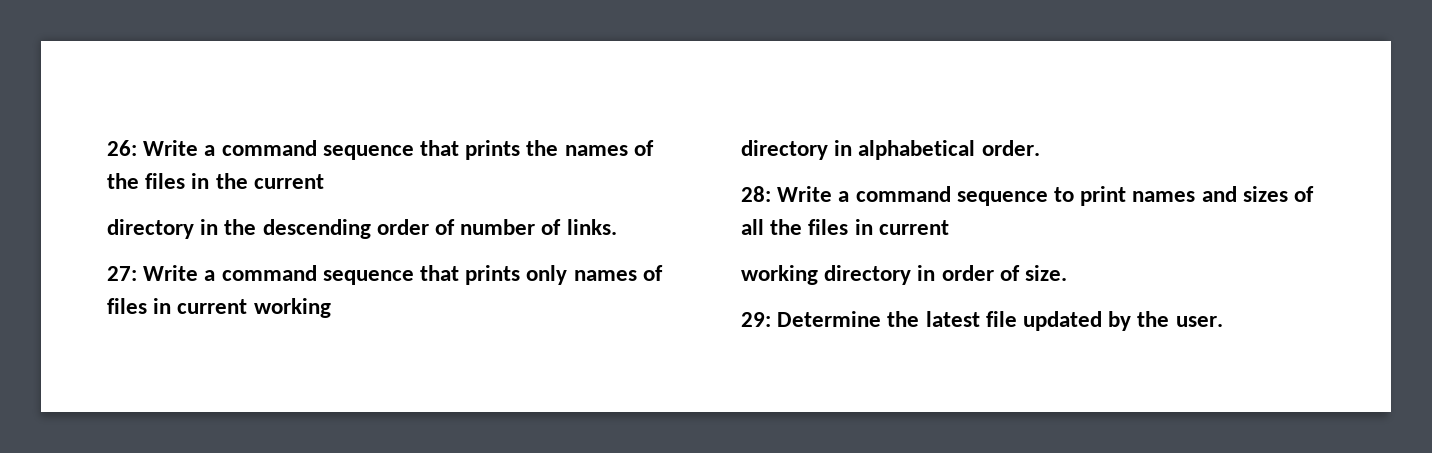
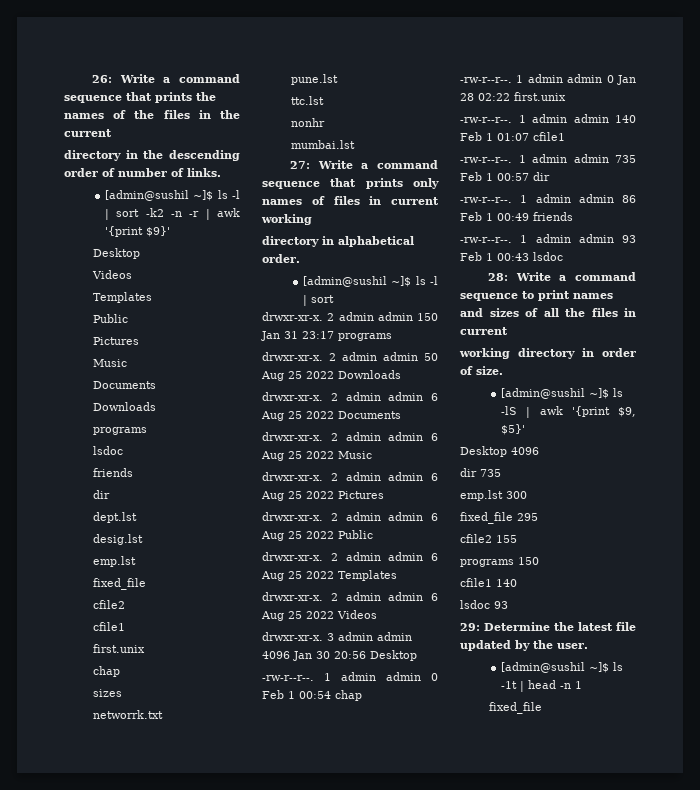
(617, 227) none -> [105,190,240,201] [105,208,240,220] [105,226,171,237] [92,248,140,259] [91,270,132,279] [92,292,152,303] [92,314,128,323] [92,337,139,345] [92,359,127,367] [92,381,156,389] [92,402,156,411] [92,427,147,435] [92,446,123,455] [92,468,133,477] [92,490,110,499] [92,512,137,523] [92,534,143,545] [92,556,136,567] [92,578,146,590] [92,600,125,609] [92,622,125,631] [92,644,145,653] [92,666,120,677] [92,689,122,697] [92,710,163,719] [290,74,338,85] [290,96,324,105] [290,118,325,127] [290,140,355,149] // [admin@sushil ~]$ ls -l | sort -k2 -n -r | awk '{print $9}' // Desktop // Videos // Templates // Public // Pictures // Music // Documents // Downloads // programs // lsdoc // friends // dir // dept.lst // desig.lst // emp.lst // fixed_file // cfile2 // cfile1 // first.unix // chap // sizes // networrk.txt // pune.lst // ttc.lst // nonhr // mumbai.lst
(1040, 148) none -> [303,276,438,287] [303,295,335,306] [262,312,438,321] [261,331,392,341] [262,352,438,361] [261,370,401,381] [262,392,438,401] [261,411,401,421] [262,432,438,441] [261,451,372,461] [262,472,438,481] [261,491,384,501] [262,512,438,521] [261,530,373,541] [262,552,438,561] [261,570,397,581] [262,592,438,601] [261,610,377,621] [262,632,412,641] [262,650,417,661] [262,672,438,681] [262,690,362,701] [460,74,636,85] [460,92,566,101] [460,114,636,123] [460,132,565,141] [460,154,636,163] [460,172,550,181] [460,194,636,203] [460,212,573,221] [460,234,636,243] [460,252,563,261] // [admin@sushil ~]$ ls -l | sort // drwxr-xr-x. 2 admin admin 150 Jan 31 23:17 programs // drwxr-xr-x. 2 admin admin 50 Aug 25 2022 Downloads // drwxr-xr-x. 2 admin admin 6 Aug 25 2022 Documents // drwxr-xr-x. 2 admin admin 6 Aug 25 2022 Music // drwxr-xr-x. 2 admin admin 6 Aug 25 2022 Pictures // drwxr-xr-x. 2 admin admin 6 Aug 25 2022 Public // drwxr-xr-x. 2 admin admin 6 Aug 25 2022 Templates // drwxr-xr-x. 2 admin admin 6 Aug 25 2022 Videos // drwxr-xr-x. 3 admin admin 4096 Jan 30 20:56 Desktop // -rw-r--r--. 1 admin admin 0 Feb 1 00:54 chap // -rw-r--r--. 1 admin admin 0 Jan 28 02:22 first.unix // -rw-r--r--. 1 admin admin 140 Feb 1 01:07 cfile1 // -rw-r--r--. 1 admin admin 735 Feb 1 00:57 dir // -rw-r--r--. 1 admin admin 86 Feb 1 00:49 friends // -rw-r--r--. 1 admin admin 93 Feb 1 00:43 lsdoc
(1068, 273) none -> [501,388,624,399] [501,406,636,418] [501,424,526,435] [460,446,539,457] [460,468,501,477] [460,490,527,501] [460,512,538,524] [460,534,517,543] [460,557,539,567] [460,578,517,587] [460,600,508,609] // [admin@sushil ~]$ ls -lS | awk '{print $9, $5}' // Desktop 4096 // dir 735 // emp.lst 300 // fixed_file 295 // cfile2 155 // programs 150 // cfile1 140 // lsdoc 93
(1223, 321) none -> [501,662,624,673] [501,680,583,692] [488,702,542,714] // [admin@sushil ~]$ ls -1t | head -n 1 // fixed_file

